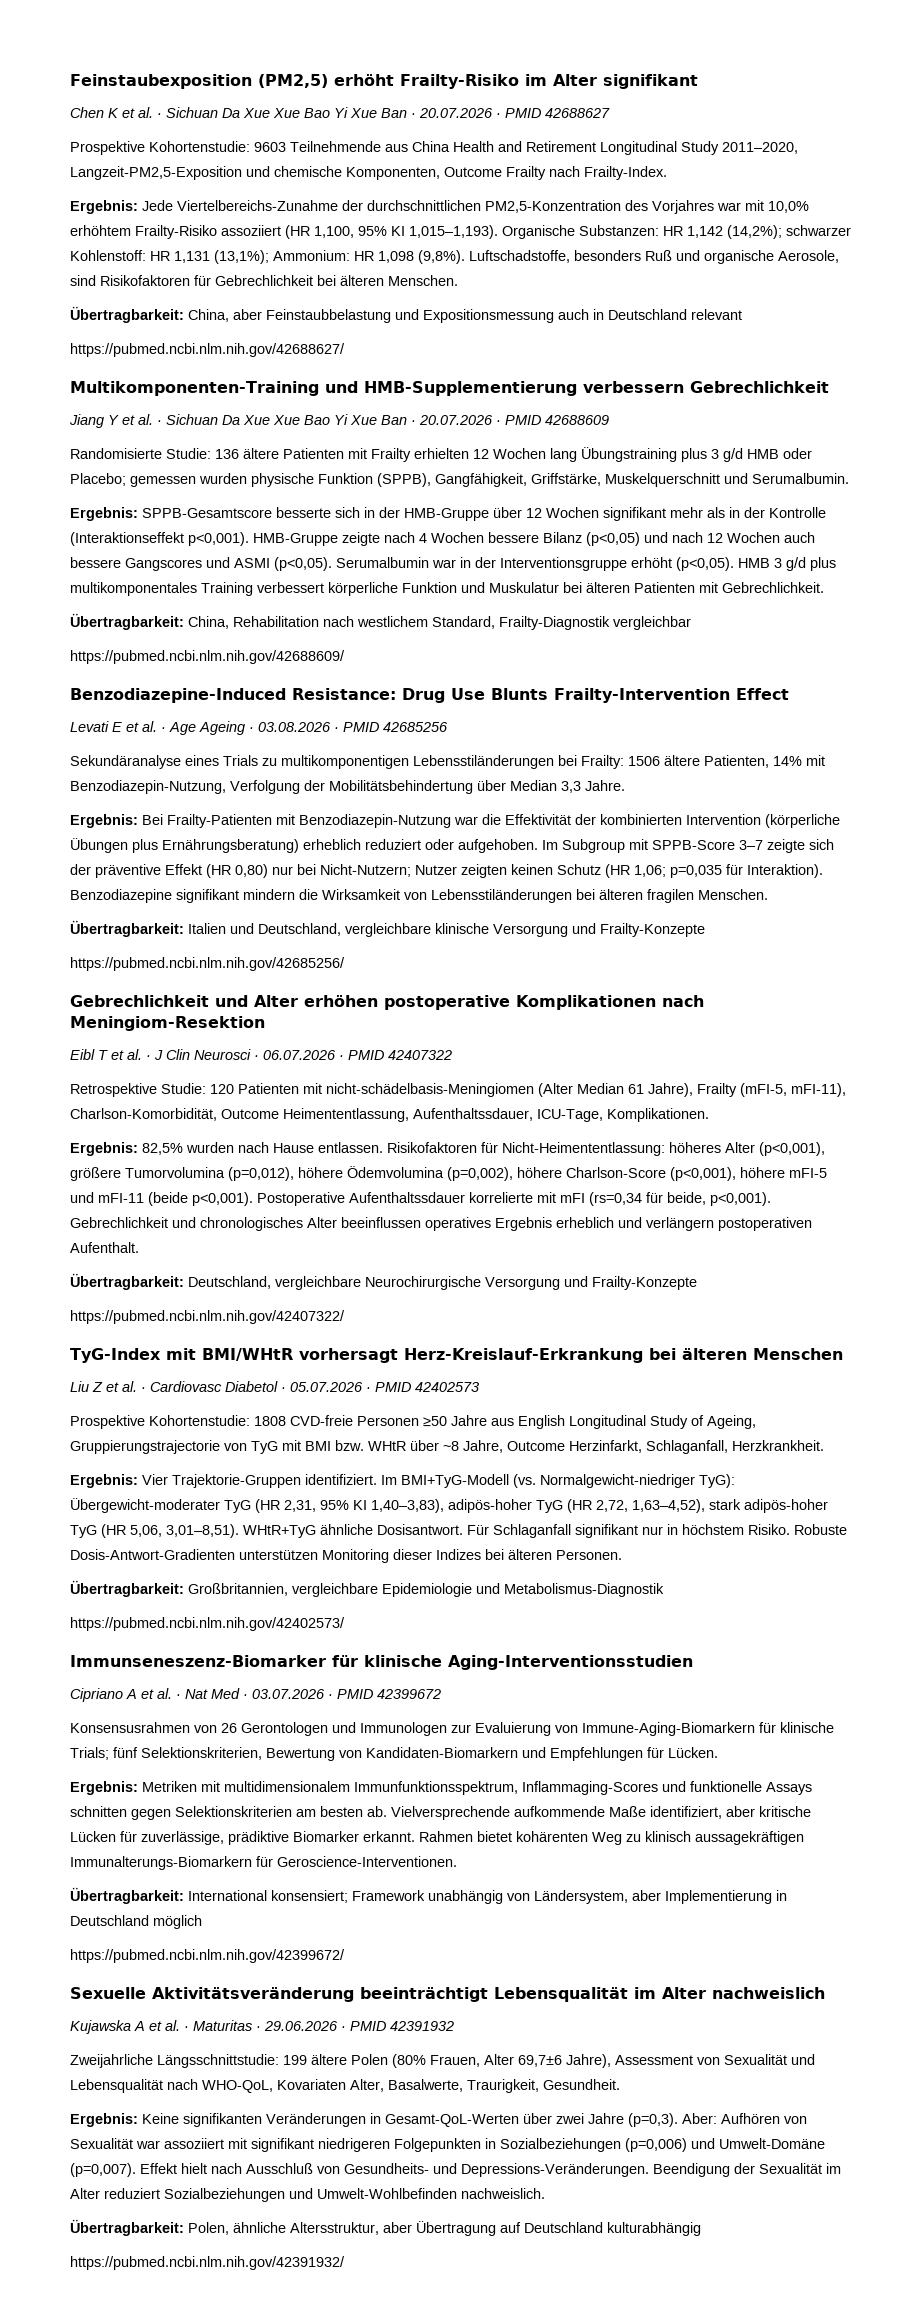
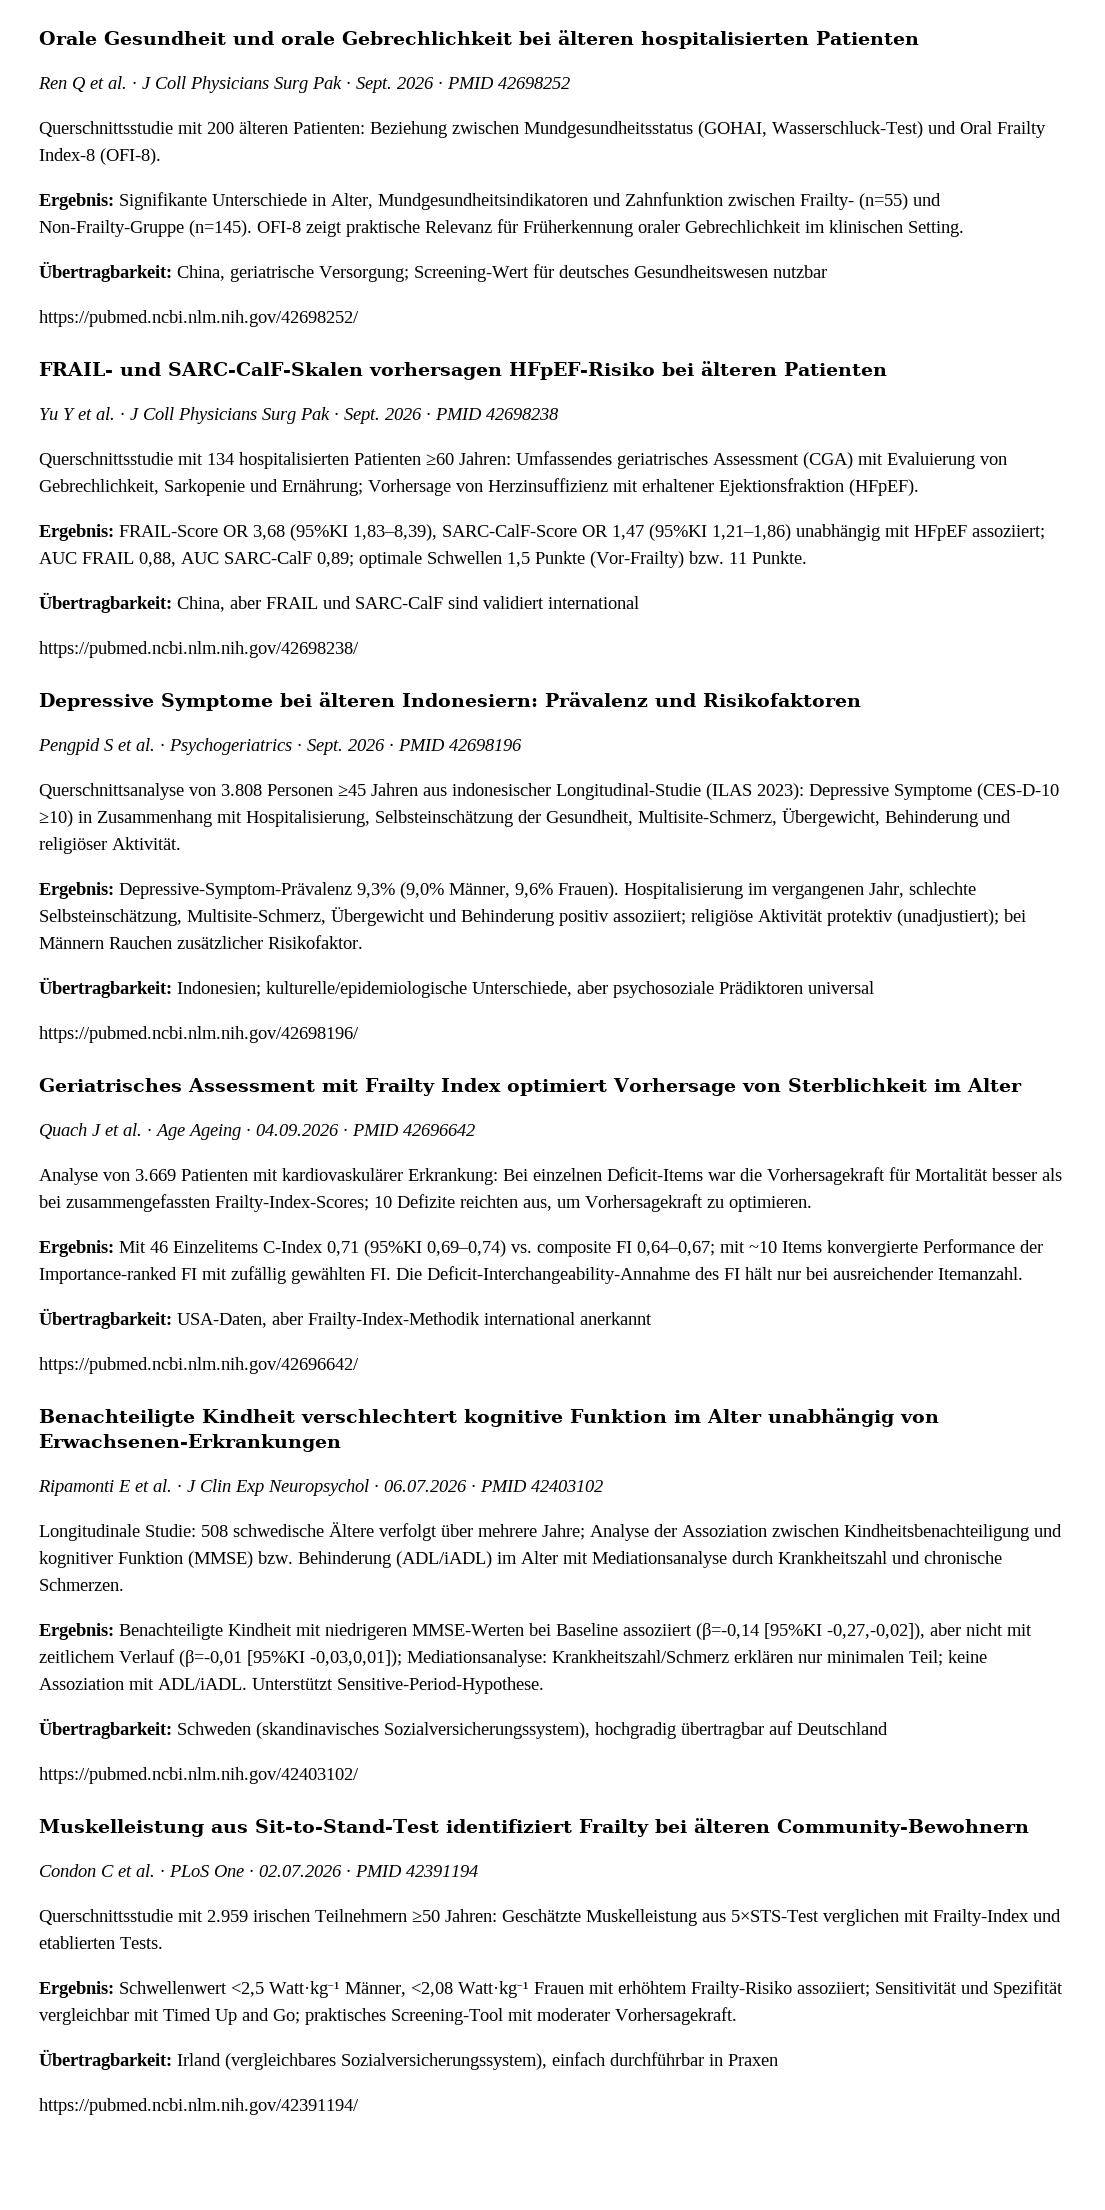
[70,74,698,89] [70,107,610,118] [70,141,798,155] [70,166,667,180] [70,200,809,214] [70,225,851,239] [70,250,839,264] [70,275,458,286] [70,306,742,323] [70,343,345,357] [70,381,829,396] [69,414,609,428] [70,447,812,462] [70,473,849,487] [70,507,826,521] [70,532,815,546] [70,557,836,571] [70,582,824,596] [70,613,691,630] [70,650,345,664] [70,688,789,703] [70,721,122,732] Feinstaubexposition (PM2,5) erhöht Frailty-Risiko im Alter signifikant // Chen K et al. · Sichuan Da Xue Xue Bao Yi Xue Ban · 20.07.2026 · PMID 42688627 // Prospektive Kohortenstudie: 9603 Teilnehmende aus China Health and Retirement Longitudinal Study 2011–2020, Langzeit-PM2,5-Exposition und chemische Komponenten, Outcome Frailty nach Frailty-Index. // Ergebnis: Jede Viertelbereichs-Zunahme der durchschnittlichen PM2,5-Konzentration des Vorjahres war mit 10,0% erhöhtem Frailty-Risiko assoziiert (HR 1,100, 95% KI 1,015–1,193). Organische Substanzen: HR 1,142 (14,2%); schwarzer Kohlenstoff: HR 1,131 (13,1%); Ammonium: HR 1,098 (9,8%). Luftschadstoffe, besonders Ruß und organische Aerosole, sind Risikofaktoren für Gebrechlichkeit bei älteren Menschen. // Übertragbarkeit: China, aber Feinstaubbelastung und Expositionsmessung auch in Deutschland relevant // https://pubmed.ncbi.nlm.nih.gov/42688627/ // Multikomponenten-Training und HMB-Supplementierung verbessern Gebrechlichkeit // Jiang Y et al. · Sichuan Da Xue Xue Bao Yi Xue Ban · 20.07.2026 · PMID 42688609 // Randomisierte Studie: 136 ältere Patienten mit Frailty erhielten 12 Wochen lang Übungstraining plus 3 g/d HMB oder Placebo; gemessen wurden physische Funktion (SPPB), Gangfähigkeit, Griffstärke, Muskelquerschnitt und Serumalbumin. // Ergebnis: SPPB-Gesamtscore besserte sich in der HMB-Gruppe über 12 Wochen signifikant mehr als in der Kontrolle (Interaktionseffekt p<0,001). HMB-Gruppe zeigte nach 4 Wochen bessere Bilanz (p<0,05) und nach 12 Wochen auch bessere Gangscores und ASMI (p<0,05). Serumalbumin war in der Interventionsgruppe erhöht (p<0,05). HMB 3 g/d plus multikomponentales Training verbessert körperliche Funktion und Muskulatur bei älteren Patienten mit Gebrechlichkeit. // Übertragbarkeit: China, Rehabilitation nach westlichem Standard, Frailty-Diagnostik vergleichbar // https://pubmed.ncbi.nlm.nih.gov/42688609/ // Benzodiazepine-Induced Resistance: Drug Use Blunts Frailty-Intervention Effect // Levati E -> [39,30,919,49] [38,76,570,93] [39,121,1046,138] [39,148,161,165] [39,192,941,210] [39,219,964,237] [39,261,827,282] [39,310,359,327] [39,361,887,380] [39,407,559,424] [39,451,1007,469] [39,478,919,496] [39,524,1045,541] [39,551,807,568] [39,592,639,613] [39,641,359,658] [39,692,861,711] [38,738,522,755] [39,783,1059,800] [39,808,1011,827] [39,837,181,854] [39,882,976,899] [39,907,1026,926] [39,935,363,949] [39,977,874,998] [39,1026,359,1043] [39,1078,1022,1096] [39,1123,101,1139] Orale Gesundheit und orale Gebrechlichkeit bei älteren hospitalisierten Patienten // Ren Q et al. · J Coll Physicians Surg Pak · Sept. 2026 · PMID 42698252 // Querschnittsstudie mit 200 älteren Patienten: Beziehung zwischen Mundgesundheitsstatus (GOHAI, Wasserschluck-Test) und Oral Frailty Index-8 (OFI-8). // Ergebnis: Signifikante Unterschiede in Alter, Mundgesundheitsindikatoren und Zahnfunktion zwischen Frailty- (n=55) und Non-Frailty-Gruppe (n=145). OFI-8 zeigt praktische Relevanz für Früherkennung oraler Gebrechlichkeit im klinischen Setting. // Übertragbarkeit: China, geriatrische Versorgung; Screening-Wert für deutsches Gesundheitswesen nutzbar // https://pubmed.ncbi.nlm.nih.gov/42698252/ // FRAIL- und SARC-CalF-Skalen vorhersagen HFpEF-Risiko bei älteren Patienten // Yu Y et al. · J Coll Physicians Surg Pak · Sept. 2026 · PMID 42698238 // Querschnittsstudie mit 134 hospitalisierten Patienten ≥60 Jahren: Umfassendes geriatrisches Assessment (CGA) mit Evaluierung von Gebrechlichkeit, Sarkopenie und Ernährung; Vorhersage von Herzinsuffizienz mit erhaltener Ejektionsfraktion (HFpEF). // Ergebnis: FRAIL-Score OR 3,68 (95%KI 1,83–8,39), SARC-CalF-Score OR 1,47 (95%KI 1,21–1,86) unabhängig mit HFpEF assoziiert; AUC FRAIL 0,88, AUC SARC-CalF 0,89; optimale Schwellen 1,5 Punkte (Vor-Frailty) bzw. 11 Punkte. // Übertragbarkeit: China, aber FRAIL und SARC-CalF sind validiert international // https://pubmed.ncbi.nlm.nih.gov/42698238/ // Depressive Symptome bei älteren Indonesiern: Prävalenz und Risikofaktoren // Pengpid S et al. · Psychogeriatrics · Sept. 2026 · PMID 42698196 // Querschnittsanalyse von 3.808 Personen ≥45 Jahren aus indonesischer Longitudinal-Studie (ILAS 2023): Depressive Symptome (CES-D-10 ≥10) in Zusammenhang mit Hospitalisierung, Selbsteinschätzung der Gesundheit, Multisite-Schmerz, Übergewicht, Behinderung und religiöser Aktivität. // Ergebnis: Depressive-Symptom-Prävalenz 9,3% (9,0% Männer, 9,6% Frauen). Hospitalisierung im vergangenen Jahr, schlechte Selbsteinschätzung, Multisite-Schmerz, Übergewicht und Behinderung positiv assoziiert; religiöse Aktivität protektiv (unadjustiert); bei Männern Rauchen zusätzlicher Risikofaktor. // Übertragbarkeit: Indonesien; kulturelle/epidemiologische Unterschiede, aber psychosoziale Prädiktoren universal // https://pubmed.ncbi.nlm.nih.gov/42698196/ // Geriatrisches Assessment mit Frailty Index optimiert Vorhersage von Sterblichkeit im Alter // Quach J
[258,722,448,732] [70,755,825,769] [70,780,625,794] [70,814,840,828] [70,838,834,853] [70,864,823,878] [70,889,768,903] [70,920,705,937] [70,957,345,971] [70,995,704,1010] [70,1016,265,1031] [70,1049,108,1060] 03.08.2026 · PMID 42685256 // Sekundäranalyse eines Trials zu multikomponentigen Lebensstiländerungen bei Frailty: 1506 ältere Patienten, 14% mit Benzodiazepin-Nutzung, Verfolgung der Mobilitätsbehindertung über Median 3,3 Jahre. // Ergebnis: Bei Frailty-Patienten mit Benzodiazepin-Nutzung war die Effektivität der kombinierten Intervention (körperliche Übungen plus Ernährungsberatung) erheblich reduziert oder aufgehoben. Im Subgroup mit SPPB-Score 3–7 zeigte sich der präventive Effekt (HR 0,80) nur bei Nicht-Nutzern; Nutzer zeigten keinen Schutz (HR 1,06; p=0,035 für Interaktion). Benzodiazepine signifikant mindern die Wirksamkeit von Lebensstiländerungen bei älteren fragilen Menschen. // Übertragbarkeit: Italien und Deutschland, vergleichbare klinische Versorgung und Frailty-Konzepte // https://pubmed.ncbi.nlm.nih.gov/42685256/ // Gebrechlichkeit und Alter erhöhen postoperative Komplikationen nach Meningiom-Resektion // Eibl T -> [256,1124,475,1136] [39,1167,1062,1185] [39,1194,812,1212] [39,1239,1043,1257] [39,1266,1023,1284] [39,1308,652,1329] [39,1357,359,1374] [39,1408,939,1427] [39,1434,341,1452] [38,1480,130,1496] 04.09.2026 · PMID 42696642 // Analyse von 3.669 Patienten mit kardiovaskulärer Erkrankung: Bei einzelnen Deficit-Items war die Vorhersagekraft für Mortalität besser als bei zusammengefassten Frailty-Index-Scores; 10 Defizite reichten aus, um Vorhersagekraft zu optimieren. // Ergebnis: Mit 46 Einzelitems C-Index 0,71 (95%KI 0,69–0,74) vs. composite FI 0,64–0,67; mit ~10 Items konvergierte Performance der Importance-ranked FI mit zufällig gewählten FI. Die Deficit-Interchangeability-Annahme des FI hält nur bei ausreichender Itemanzahl. // Übertragbarkeit: USA-Daten, aber Frailty-Index-Methodik international anerkannt // https://pubmed.ncbi.nlm.nih.gov/42696642/ // Benachteiligte Kindheit verschlechtert kognitive Funktion im Alter unabhängig von Erwachsenen-Erkrankungen // Ripamonti E
[194,1049,251,1060] Neurosci -> [235,1479,369,1496] Exp Neuropsychol
[388,1050,452,1060] [70,1083,846,1097] [70,1108,709,1122] [70,1142,825,1156] [70,1166,827,1181] [70,1192,771,1206] [70,1217,812,1231] [70,1242,139,1253] [70,1273,697,1290] [70,1310,345,1324] [70,1348,843,1363] [70,1381,479,1392] [70,1415,756,1429] [70,1440,824,1454] [70,1474,735,1488] [70,1498,828,1513] [70,1524,847,1538] [70,1549,622,1563] [70,1580,664,1597] [70,1617,345,1631] [70,1655,693,1670] [70,1688,441,1702] [70,1722,834,1736] [70,1747,718,1761] [70,1781,812,1795] [70,1806,811,1820] [70,1831,804,1845] [70,1856,457,1870] [70,1887,787,1904] [70,1915,202,1929] [70,1949,345,1963] [70,1987,825,2002] [70,2020,454,2034] [70,2054,815,2068] [70,2079,620,2093] [70,2113,807,2127] [70,2138,825,2152] [70,2163,841,2177] [70,2188,545,2202] [70,2219,701,2236] [70,2256,345,2270] 42407322 // Retrospektive Studie: 120 Patienten mit nicht-schädelbasis-Meningiomen (Alter Median 61 Jahre), Frailty (mFI-5, mFI-11), Charlson-Komorbidität, Outcome Heimententlassung, Aufenthaltssdauer, ICU-Tage, Komplikationen. // Ergebnis: 82,5% wurden nach Hause entlassen. Risikofaktoren für Nicht-Heimententlassung: höheres Alter (p<0,001), größere Tumorvolumina (p=0,012), höhere Ödemvolumina (p=0,002), höhere Charlson-Score (p<0,001), höhere mFI-5 und mFI-11 (beide p<0,001). Postoperative Aufenthaltssdauer korrelierte mit mFI (rs=0,34 für beide, p<0,001). Gebrechlichkeit und chronologisches Alter beeinflussen operatives Ergebnis erheblich und verlängern postoperativen Aufenthalt. // Übertragbarkeit: Deutschland, vergleichbare Neurochirurgische Versorgung und Frailty-Konzepte // https://pubmed.ncbi.nlm.nih.gov/42407322/ // TyG-Index mit BMI/WHtR vorhersagt Herz-Kreislauf-Erkrankung bei älteren Menschen // Liu Z et al. · Cardiovasc Diabetol · 05.07.2026 · PMID 42402573 // Prospektive Kohortenstudie: 1808 CVD-freie Personen ≥50 Jahre aus English Longitudinal Study of Ageing, Gruppierungstrajectorie von TyG mit BMI bzw. WHtR über ~8 Jahre, Outcome Herzinfarkt, Schlaganfall, Herzkrankheit. // Ergebnis: Vier Trajektorie-Gruppen identifiziert. Im BMI+TyG-Modell (vs. Normalgewicht-niedriger TyG): Übergewicht-moderater TyG (HR 2,31, 95% KI 1,40–3,83), adipös-hoher TyG (HR 2,72, 1,63–4,52), stark adipös-hoher TyG (HR 5,06, 3,01–8,51). WHtR+TyG ähnliche Dosisantwort. Für Schlaganfall signifikant nur in höchstem Risiko. Robuste Dosis-Antwort-Gradienten unterstützen Monitoring dieser Indizes bei älteren Personen. // Übertragbarkeit: Großbritannien, vergleichbare Epidemiologie und Metabolismus-Diagnostik // https://pubmed.ncbi.nlm.nih.gov/42402573/ // Immunseneszenz-Biomarker für klinische Aging-Interventionsstudien // Cipriano A et al. · Nat Med · 03.07.2026 · PMID 42399672 // Konsensusrahmen von 26 Gerontologen und Immunologen zur Evaluierung von Immune-Aging-Biomarkern für klinische Trials; fünf Selektionskriterien, Bewertung von Kandidaten-Biomarkern und Empfehlungen für Lücken. // Ergebnis: Metriken mit multidimensionalem Immunfunktionsspektrum, Inflammaging-Scores und funktionelle Assays schnitten gegen Selektionskriterien am besten ab. Vielversprechende aufkommende Maße identifiziert, aber kritische Lücken für zuverlässige, prädiktive Biomarker erkannt. Rahmen bietet kohärenten Weg zu klinisch aussagekräftigen Immunalterungs-Biomarkern für Geroscience-Interventionen. // Übertragbarkeit: International konsensiert; Framework unabhängig von Ländersystem, aber Implementierung in Deutschland möglich // https://pubmed.ncbi.nlm.nih.gov/42399672/ // Sexuelle Aktivitätsveränderung beeinträchtigt Lebensqualität im Alter nachweislich // Kujawska A et al. · Maturitas · 29.06.2026 · PMID 42391932 // Zweijahrliche Längsschnittstudie: 199 ältere Polen (80% Frauen, Alter 69,7±6 Jahre), Assessment von Sexualität und Lebensqualität nach WHO-QoL, Kovariaten Alter, Basalwerte, Traurigkeit, Gesundheit. // Ergebnis: Keine signifikanten Veränderungen in Gesamt-QoL-Werten über zwei Jahre (p=0,3). Aber: Aufhören von Sexualität war assoziiert mit signifikant niedrigeren Folgepunkten in Sozialbeziehungen (p=0,006) und Umwelt-Domäne (p=0,007). Effekt hielt nach Ausschluß von Gesundheits- und Depressions-Veränderungen. Beendigung der Sexualität im Alter reduziert Sozialbeziehungen und Umwelt-Wohlbefinden nachweislich. // Übertragbarkeit: Polen, ähnliche Altersstruktur, aber Übertragung auf Deutschland kulturabhängig // https://pubmed.ncbi.nlm.nih.gov/42391932/ -> [531,1480,603,1492] [39,1522,1062,1541] [39,1551,1002,1568] [39,1578,124,1591] [39,1623,1032,1640] [39,1649,987,1667] [39,1677,544,1694] [39,1718,888,1739] [39,1767,359,1784] [39,1818,1029,1837] [39,1864,478,1877] [39,1909,1061,1926] [39,1936,163,1949] [39,1980,1063,1998] [39,2007,737,2025] [39,2049,778,2070] [39,2098,359,2115] 42403102 // Longitudinale Studie: 508 schwedische Ältere verfolgt über mehrere Jahre; Analyse der Assoziation zwischen Kindheitsbenachteiligung und kognitiver Funktion (MMSE) bzw. Behinderung (ADL/iADL) im Alter mit Mediationsanalyse durch Krankheitszahl und chronische Schmerzen. // Ergebnis: Benachteiligte Kindheit mit niedrigeren MMSE-Werten bei Baseline assoziiert (β=-0,14 [95%KI -0,27,-0,02]), aber nicht mit zeitlichem Verlauf (β=-0,01 [95%KI -0,03,0,01]); Mediationsanalyse: Krankheitszahl/Schmerz erklären nur minimalen Teil; keine Assoziation mit ADL/iADL. Unterstützt Sensitive-Period-Hypothese. // Übertragbarkeit: Schweden (skandinavisches Sozialversicherungssystem), hochgradig übertragbar auf Deutschland // https://pubmed.ncbi.nlm.nih.gov/42403102/ // Muskelleistung aus Sit-to-Stand-Test identifiziert Frailty bei älteren Community-Bewohnern // Condon C et al. · PLoS One · 02.07.2026 · PMID 42391194 // Querschnittsstudie mit 2.959 irischen Teilnehmern ≥50 Jahren: Geschätzte Muskelleistung aus 5×STS-Test verglichen mit Frailty-Index und etablierten Tests. // Ergebnis: Schwellenwert <2,5 Watt·kg⁻¹ Männer, <2,08 Watt·kg⁻¹ Frauen mit erhöhtem Frailty-Risiko assoziiert; Sensitivität und Spezifität vergleichbar mit Timed Up and Go; praktisches Screening-Tool mit moderater Vorhersagekraft. // Übertragbarkeit: Irland (vergleichbares Sozialversicherungssystem), einfach durchführbar in Praxen // https://pubmed.ncbi.nlm.nih.gov/42391194/

